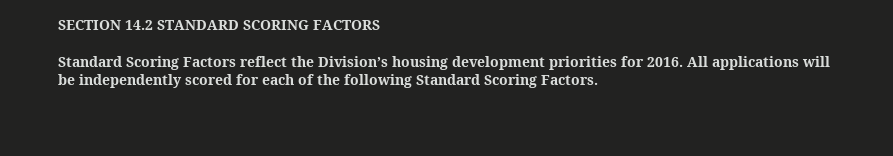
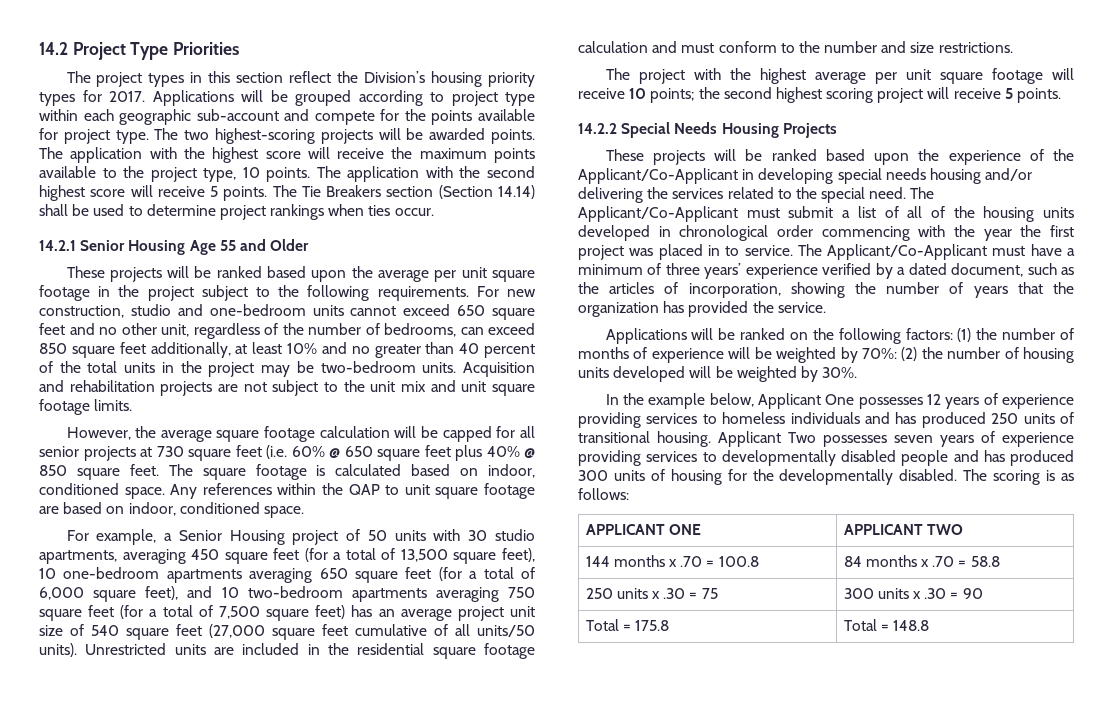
[58,20,380,30] [58,56,830,70] [58,74,598,88] SECTION 14.2 STANDARD SCORING FACTORS // Standard Scoring Factors reflect the Division’s housing development priorities for 2016. All applications will be independently scored for each of the following Standard Scoring Factors. -> [39,42,240,60] [66,71,535,87] [39,90,535,106] [39,109,535,125] [39,128,535,144] [39,147,535,163] [39,166,535,182] [39,185,535,201] [39,204,434,220] [39,239,310,255] [66,266,535,282] [39,285,536,301] [39,304,535,320] [39,323,535,339] [39,342,535,358] [39,361,535,377] [39,380,535,396] [39,399,133,415] [66,426,535,442] [39,445,535,461] [39,464,535,480] [39,483,536,499] [39,502,304,518] [66,529,535,545] [39,548,535,564] [39,567,535,583] [39,586,535,602] [39,605,535,621] [39,624,535,640] [39,643,535,659] [578,41,1013,53] [605,68,1074,84] [578,87,1062,103] [578,122,837,138] [605,149,1074,165] [578,168,1033,184] [578,187,935,203] [578,206,1074,222] [578,225,1074,241] [578,244,1075,260] [578,263,1074,279] [578,282,1074,298] [578,301,826,317] [605,328,1074,344] [578,347,1074,363] [578,366,858,382] [605,393,1074,409] [578,412,1074,428] [578,431,1074,447] [578,450,1074,466] [578,469,1074,485] [578,488,629,500] [585,524,701,535] [843,524,963,535] [585,555,759,567] [843,555,1000,567] [585,588,718,599] [843,588,983,599] [585,619,670,631] [843,619,930,631] 14.2 Project Type Priorities // The project types in this section reflect the Division’s housing priority types for 2017. Applications will be grouped according to project type within each geographic sub-account and compete for the points available for project type. The two highest-scoring projects will be awarded points. The application with the highest score will receive the maximum points available to the project type, 10 points. The application with the second highest score will receive 5 points. The Tie Breakers section (Section 14.14) shall be used to determine project rankings when ties occur. // 14.2.1 Senior Housing Age 55 and Older // These projects will be ranked based upon the average per unit square footage in the project subject to the following requirements. For new construction, studio and one-bedroom units cannot exceed 650 square feet and no other unit, regardless of the number of bedrooms, can exceed 850 square feet additionally, at least 10% and no greater than 40 percent of the total units in the project may be two-bedroom units. Acquisition and rehabilitation projects are not subject to the unit mix and unit square footage limits. // However, the average square footage calculation will be capped for all senior projects at 730 square feet (i.e. 60% @ 650 square feet plus 40% @ 850 square feet. The square footage is calculated based on indoor, conditioned space. Any references within the QAP to unit square footage are based on indoor, conditioned space. // For example, a Senior Housing project of 50 units with 30 studio apartments, averaging 450 square feet (for a total of 13,500 square feet), 10 one-bedroom apartments averaging 650 square feet (for a total of 6,000 square feet), and 10 two-bedroom apartments averaging 750 square feet (for a total of 7,500 square feet) has an average project unit size of 540 square feet (27,000 square feet cumulative of all units/50 units). Unrestricted units are included in the residential square footage calculation and must conform to the number and size restrictions. // The project with the highest average per unit square footage will receive 10 points; the second highest scoring project will receive 5 points. // 14.2.2 Special Needs Housing Projects // These projects will be ranked based upon the experience of the Applicant/Co-Applicant in developing special needs housing and/or delivering the services related to the special need. The Applicant/Co-Applicant must submit a list of all of the housing units developed in chronological order commencing with the year the first project was placed in to service. The Applicant/Co-Applicant must have a minimum of three years’ experience verified by a dated document, such as the articles of incorporation, showing the number of years that the organization has provided the service. // Applications will be ranked on the following factors: (1) the number of months of experience will be weighted by 70%: (2) the number of housing units developed will be weighted by 30%. // In the example below, Applicant One possesses 12 years of experience providing services to homeless individuals and has produced 250 units of transitional housing. Applicant Two possesses seven years of experience providing services to developmentally disabled people and has produced 300 units of housing for the developmentally disabled. The scoring is as follows: // APPLICANT ONE | APPLICANT TWO // 144 months x .70 = 100.8 | 84 months x .70 = 58.8 // 250 units x .30 = 75 | 300 units x .30 = 90 // Total = 175.8 | Total = 148.8

